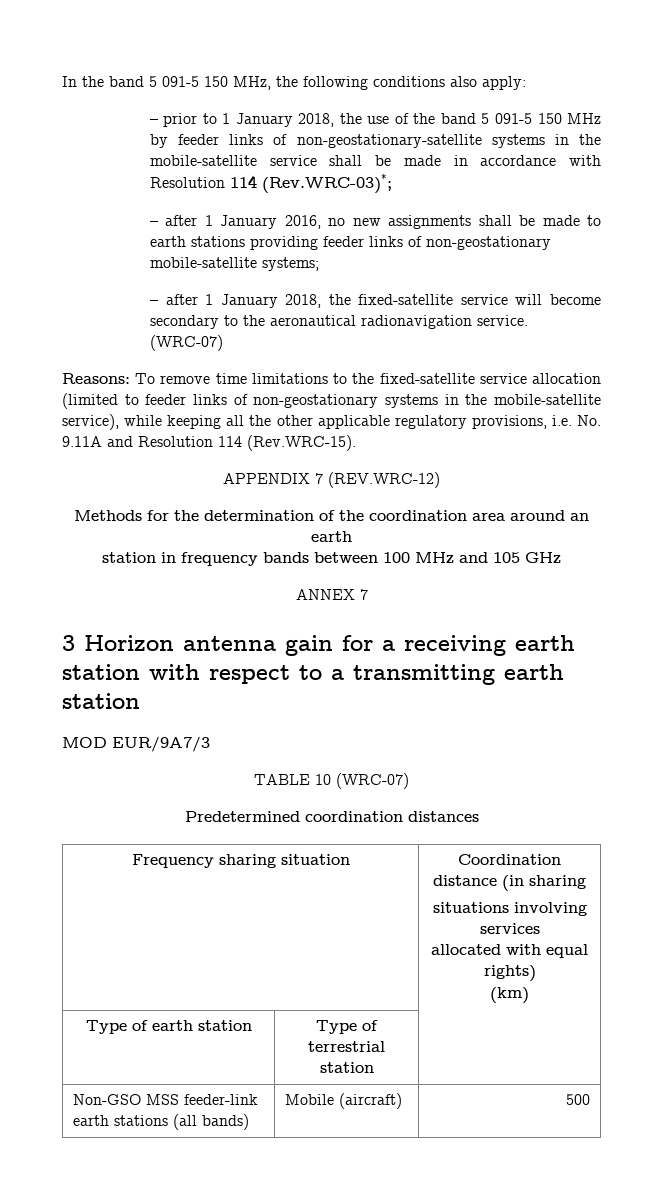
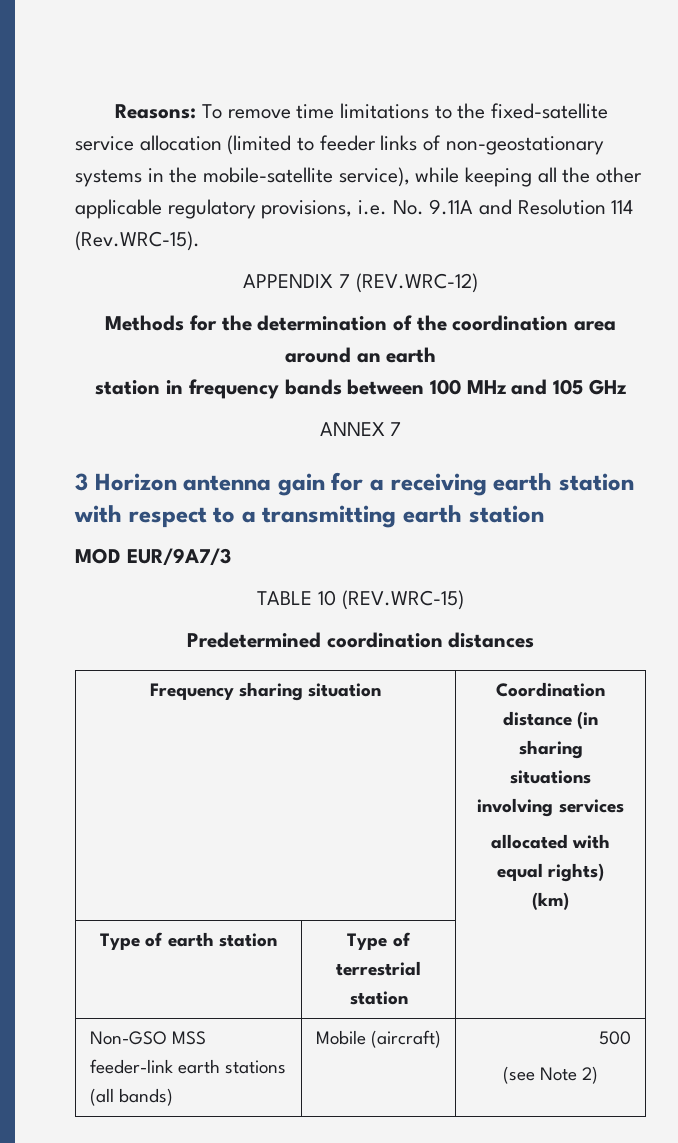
[62,76,526,90] [149,113,602,127] [149,134,601,148] [149,155,601,166] [149,173,392,194] [149,215,601,229] [149,236,551,250] [149,257,319,271] [149,294,601,308] [149,315,528,329] [149,335,223,351] In the band 5 091-5 150 MHz, the following conditions also apply: // – prior to 1 January 2018, the use of the band 5 091-5 150 MHz by feeder links of non-geostationary-satellite systems in the mobile-satellite service shall be made in accordance with Resolution 114 (Rev.WRC-03)*; // – after 1 January 2016, no new assignments shall be made to earth stations providing feeder links of non-geostationary mobile-satellite systems; // – after 1 January 2018, the fixed-satellite service will become secondary to the aeronautical radionavigation service. (WRC-07) // -> (115, 111) none
[336,773,409,789] (WRC-07) -> [341,590,464,610] (REV.WRC-15)
(590, 1099) none -> [502,1066,599,1084] // (see Note 2)

